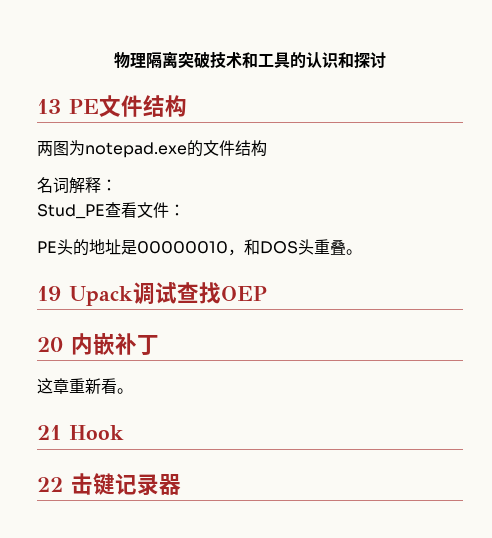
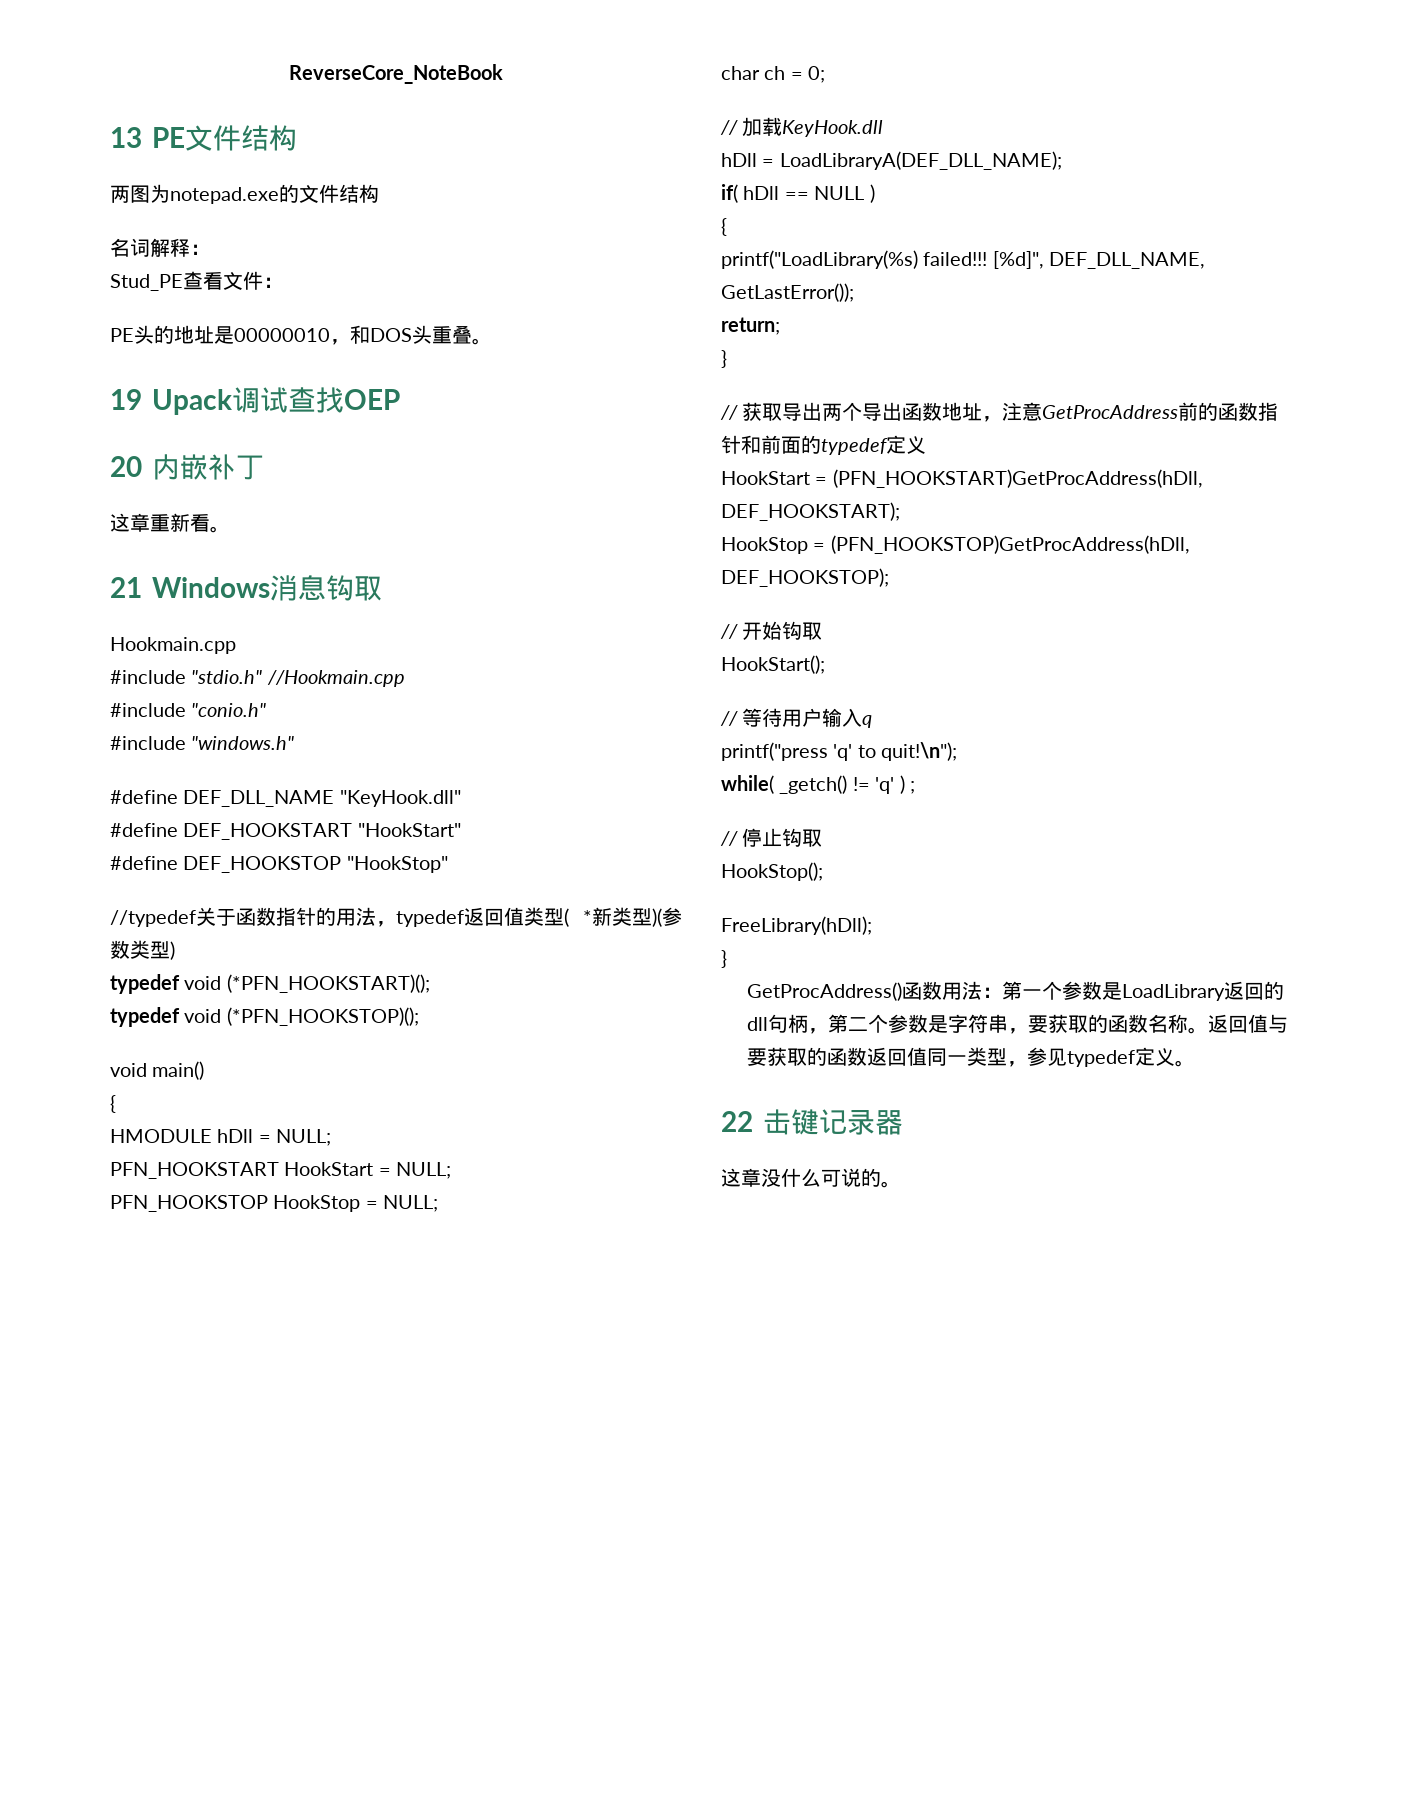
[114,51,386,69] 物理隔离突破技术和工具的认识和探讨 -> [289,64,503,84] ReverseCore_NoteBook
[69,425,124,440] Hook -> [152,575,382,601] [110,637,236,654] [110,670,405,687] [110,703,267,717] [110,736,295,750] [110,790,461,807] [110,823,461,840] [110,856,448,873] [110,907,682,927] [110,940,175,960] [110,974,430,994] [110,1007,419,1027] [110,1061,205,1080] [110,1095,116,1113] [110,1129,332,1146] [110,1162,452,1179] [110,1195,439,1212] [721,66,826,83] [720,117,884,137] [721,151,1062,170] [721,184,875,203] [721,218,727,236] [721,250,1206,269] [721,283,854,302] [721,317,780,335] [721,350,727,368] [720,402,1279,422] [721,435,926,455] [721,469,1203,488] [721,502,900,521] [721,535,1190,554] [721,568,889,587] [720,621,823,640] [721,655,825,674] [720,708,873,728] [721,742,958,761] [721,775,915,794] [720,828,823,847] [721,862,823,881] [721,916,872,935] [721,950,727,968] [747,981,1285,1001] [747,1014,1289,1034] [747,1047,1196,1067] Windows消息钩取 // Hookmain.cpp // #include "stdio.h" //Hookmain.cpp // #include "conio.h" // #include "windows.h" // #define DEF_DLL_NAME "KeyHook.dll" // #define DEF_HOOKSTART "HookStart" // #define DEF_HOOKSTOP "HookStop" // //typedef关于函数指针的用法，typedef返回值类型( *新类型)(参数类型) // typedef void (*PFN_HOOKSTART)(); // typedef void (*PFN_HOOKSTOP)(); // void main() // { // HMODULE hDll = NULL; // PFN_HOOKSTART HookStart = NULL; // PFN_HOOKSTOP HookStop = NULL; // char ch = 0; // // 加载KeyHook.dll // hDll = LoadLibraryA(DEF_DLL_NAME); // if( hDll == NULL ) // { // printf("LoadLibrary(%s) failed!!! [%d]", DEF_DLL_NAME, GetLastError()); // return; // } // // 获取导出两个导出函数地址，注意GetProcAddress前的函数指针和前面的typedef定义 // HookStart = (PFN_HOOKSTART)GetProcAddress(hDll, DEF_HOOKSTART); // HookStop = (PFN_HOOKSTOP)GetProcAddress(hDll, DEF_HOOKSTOP); // // 开始钩取 // HookStart(); // // 等待用户输入q // printf("press 'q' to quit!\n"); // while( _getch() != 'q' ) ; // // 停止钩取 // HookStop(); // FreeLibrary(hDll); // } // GetProcAddress()函数用法：第一个参数是LoadLibrary返回的dll句柄，第二个参数是字符串，要获取的函数名称。返回值与要获取的函数返回值同一类型，参见typedef定义。
(181, 484) none -> [721,1168,901,1188] // 这章没什么可说的。

